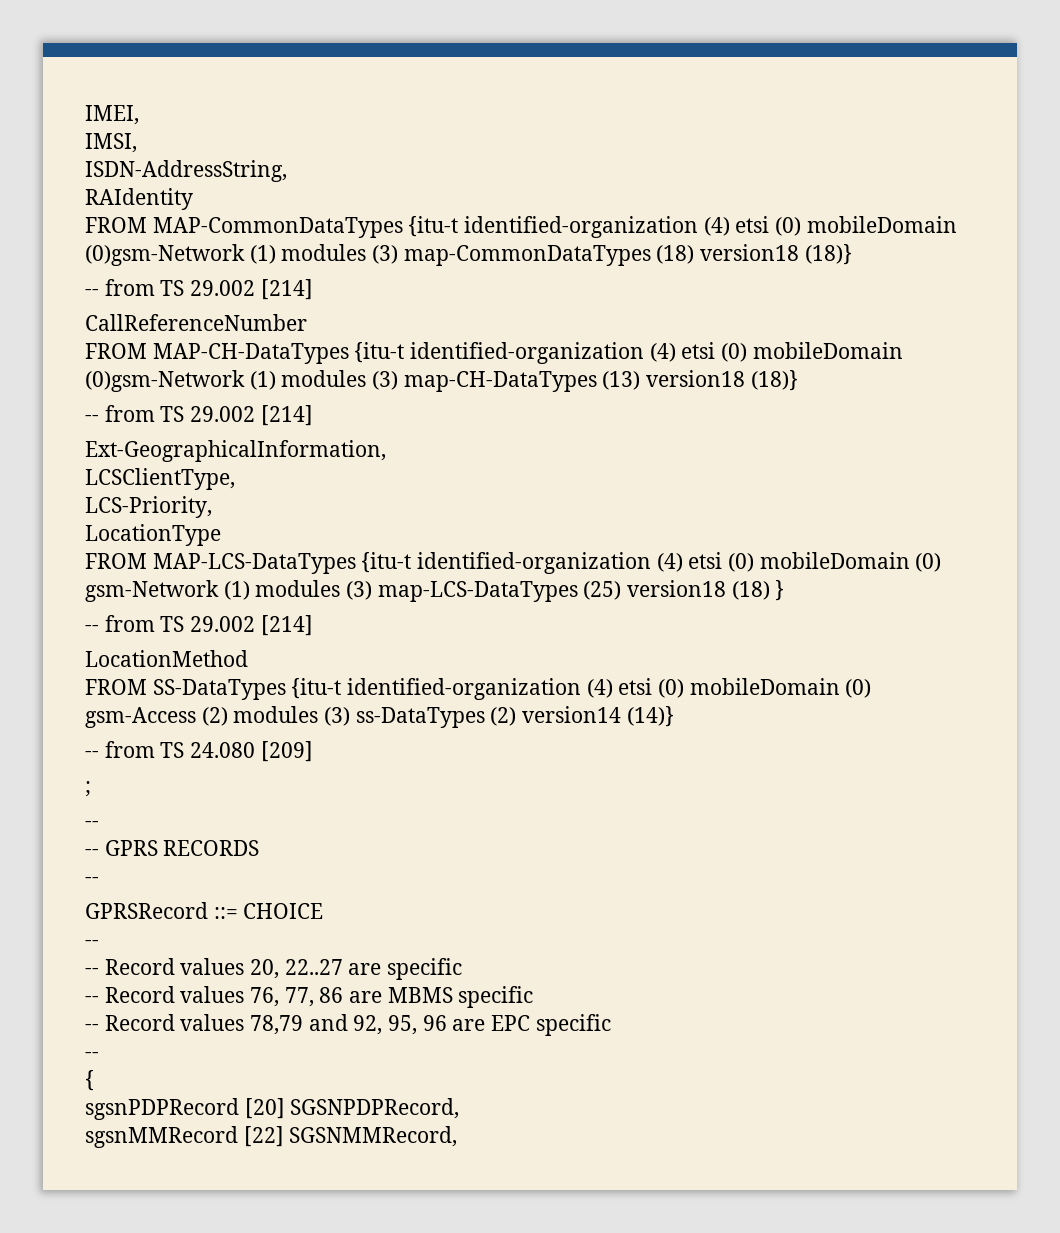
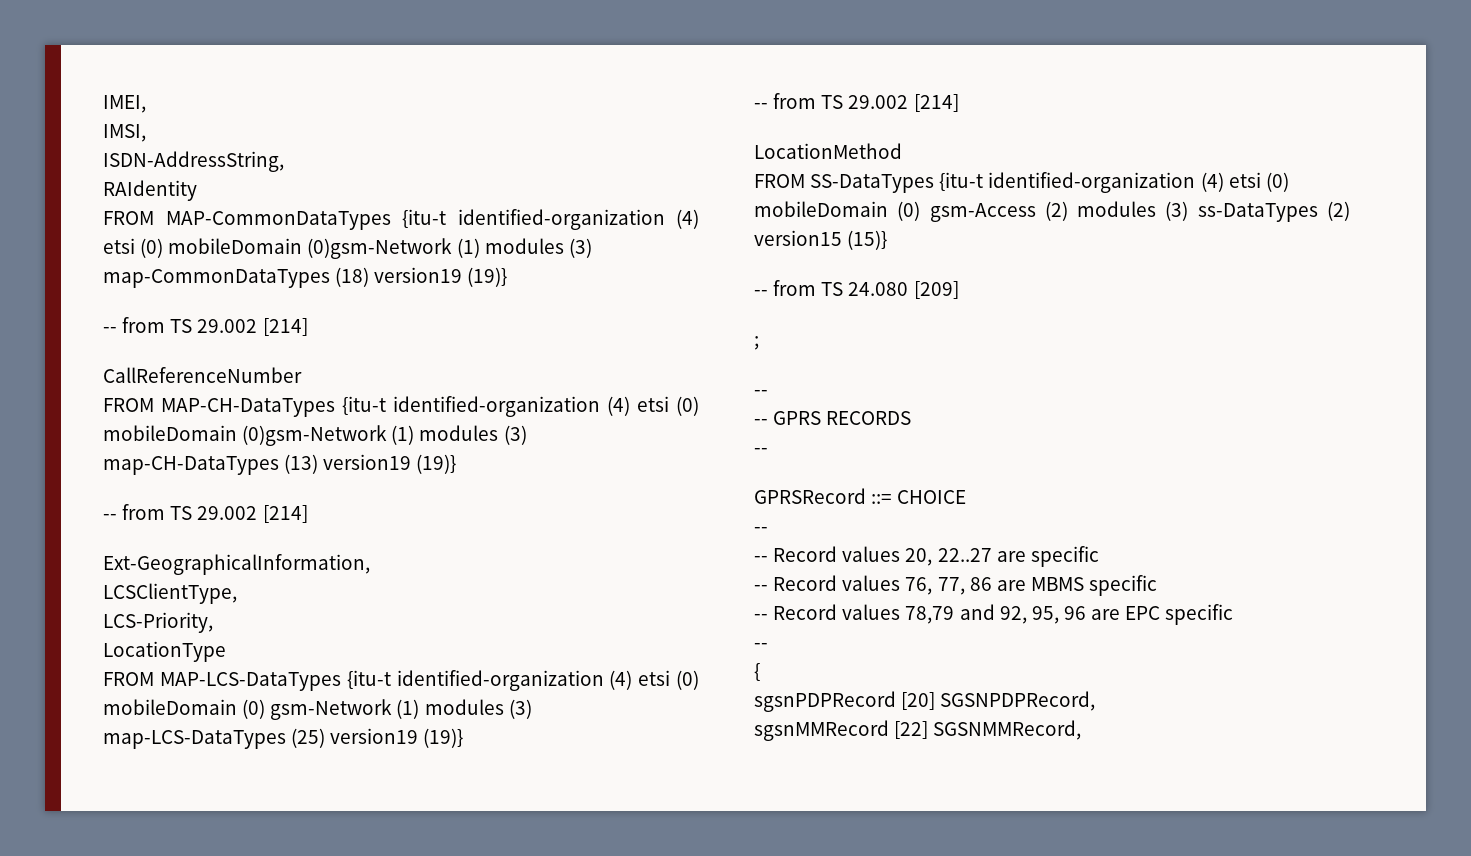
[700,244,852,265] version18 (18)} -> [374,267,508,287] version19 (19)}
[646,370,798,391] version18 (18)} -> [323,454,457,474] version19 (19)}
[627,580,785,601] version18 (18) } -> [330,728,464,748] version19 (19)}
[522,706,674,727] version14 (14)} -> [754,230,888,250] version15 (15)}

